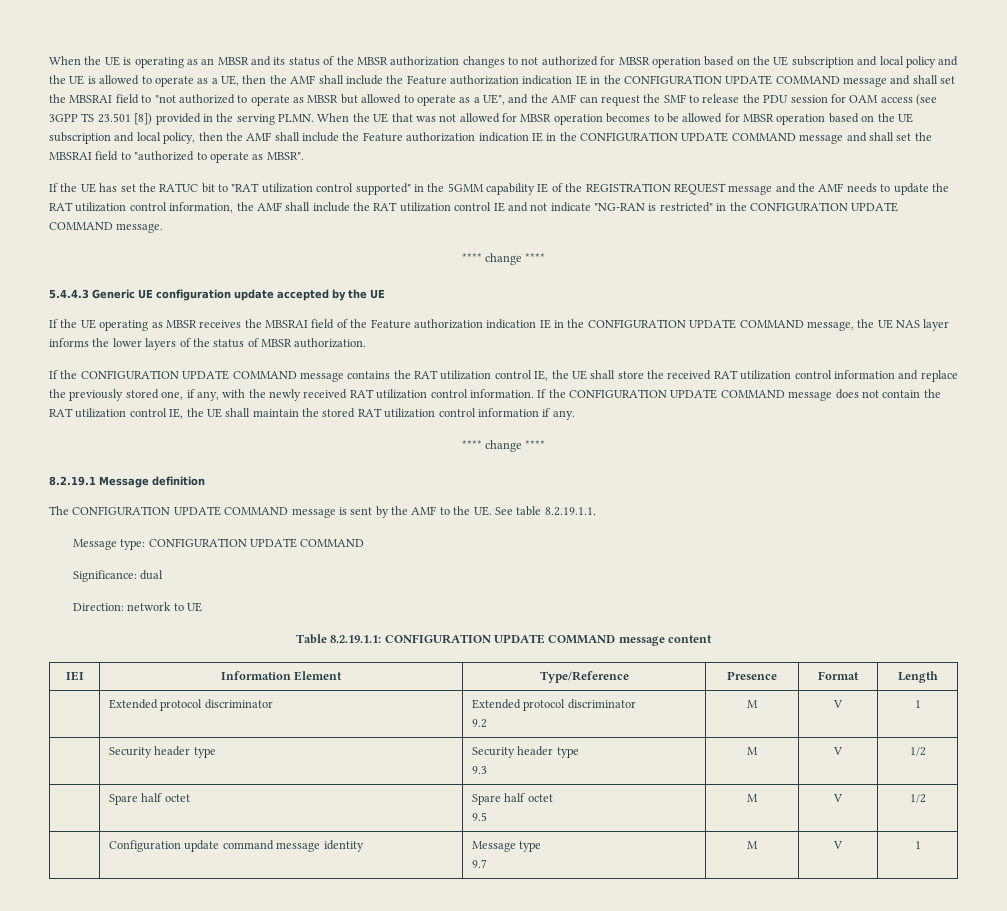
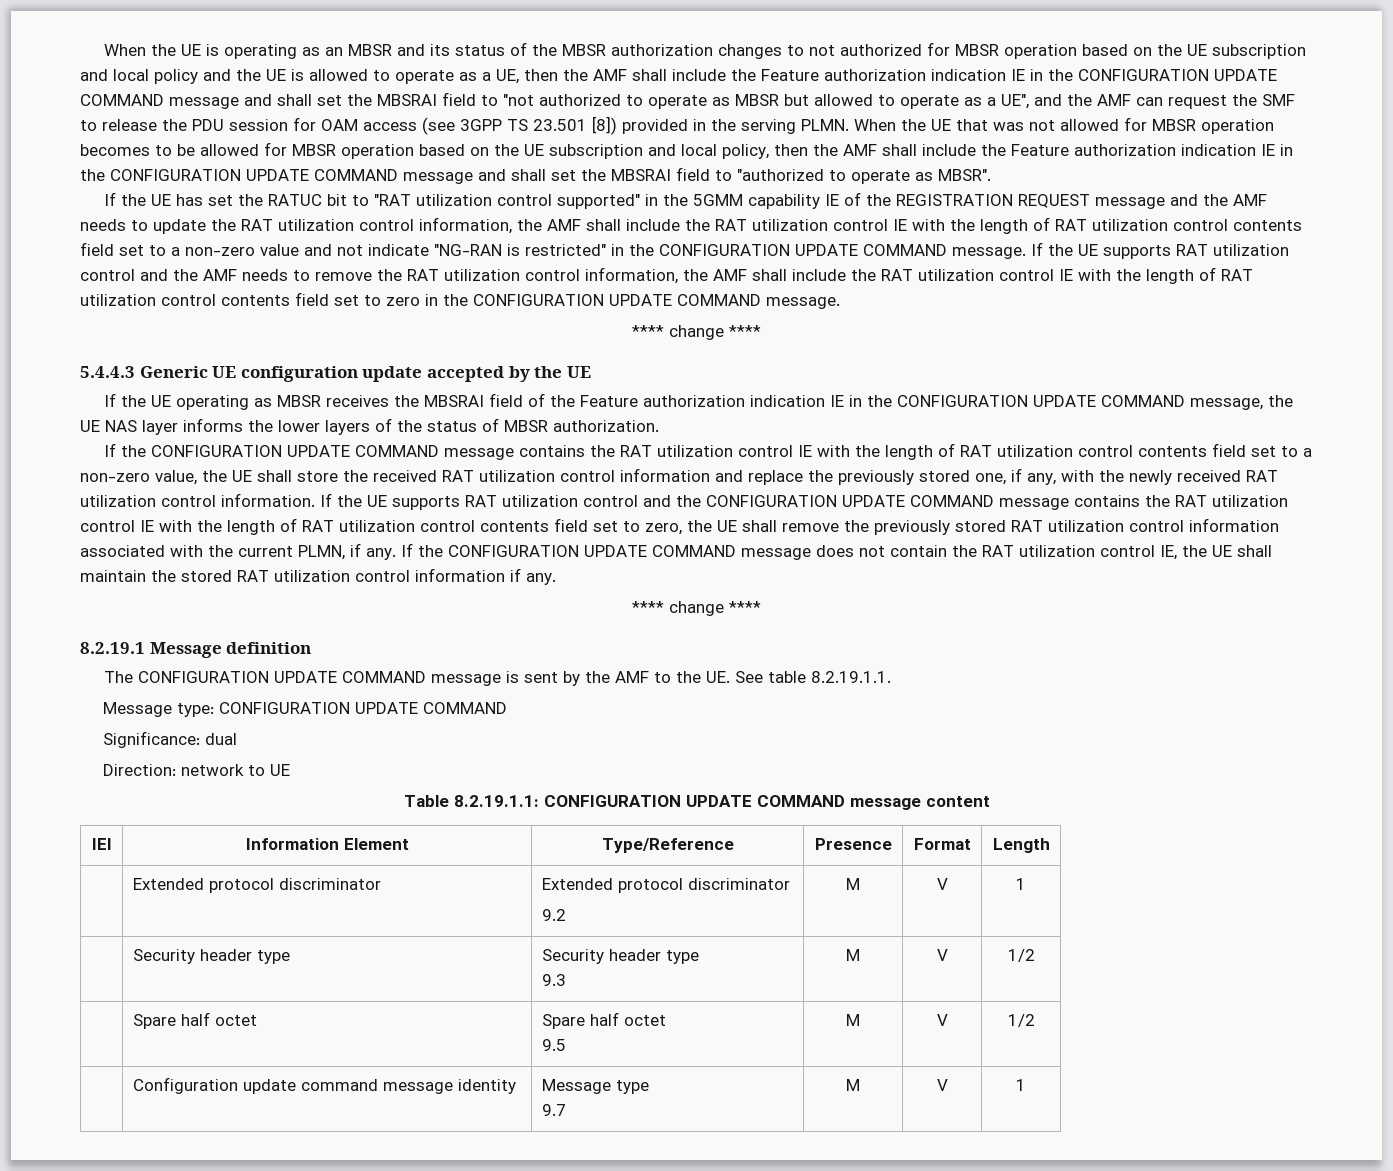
(505, 207) none -> [912,217,1302,234] [80,242,299,256] with the length of RAT utilization control contents field set to a non-zero value
(164, 228) none -> [1031,242,1289,259] [80,267,1253,284] [80,292,840,309] If the UE supports RAT utilization control and the AMF needs to remove the RAT utilization control information, the AMF shall include the RAT utilization control IE with the length of RAT utilization control contents field set to zero in the CONFIGURATION UPDATE COMMAND message.
[534,370,549,381] IE, -> [797,443,1312,460] [80,470,197,485] IE with the length of RAT utilization control contents field set to a non-zero value,
(566, 393) none -> [367,495,1288,510] [80,518,1279,535] [80,543,443,560] UE supports RAT utilization control and the CONFIGURATION UPDATE COMMAND message contains the RAT utilization control IE with the length of RAT utilization control contents field set to zero, the UE shall remove the previously stored RAT utilization control information associated with the current PLMN, if any. If the

